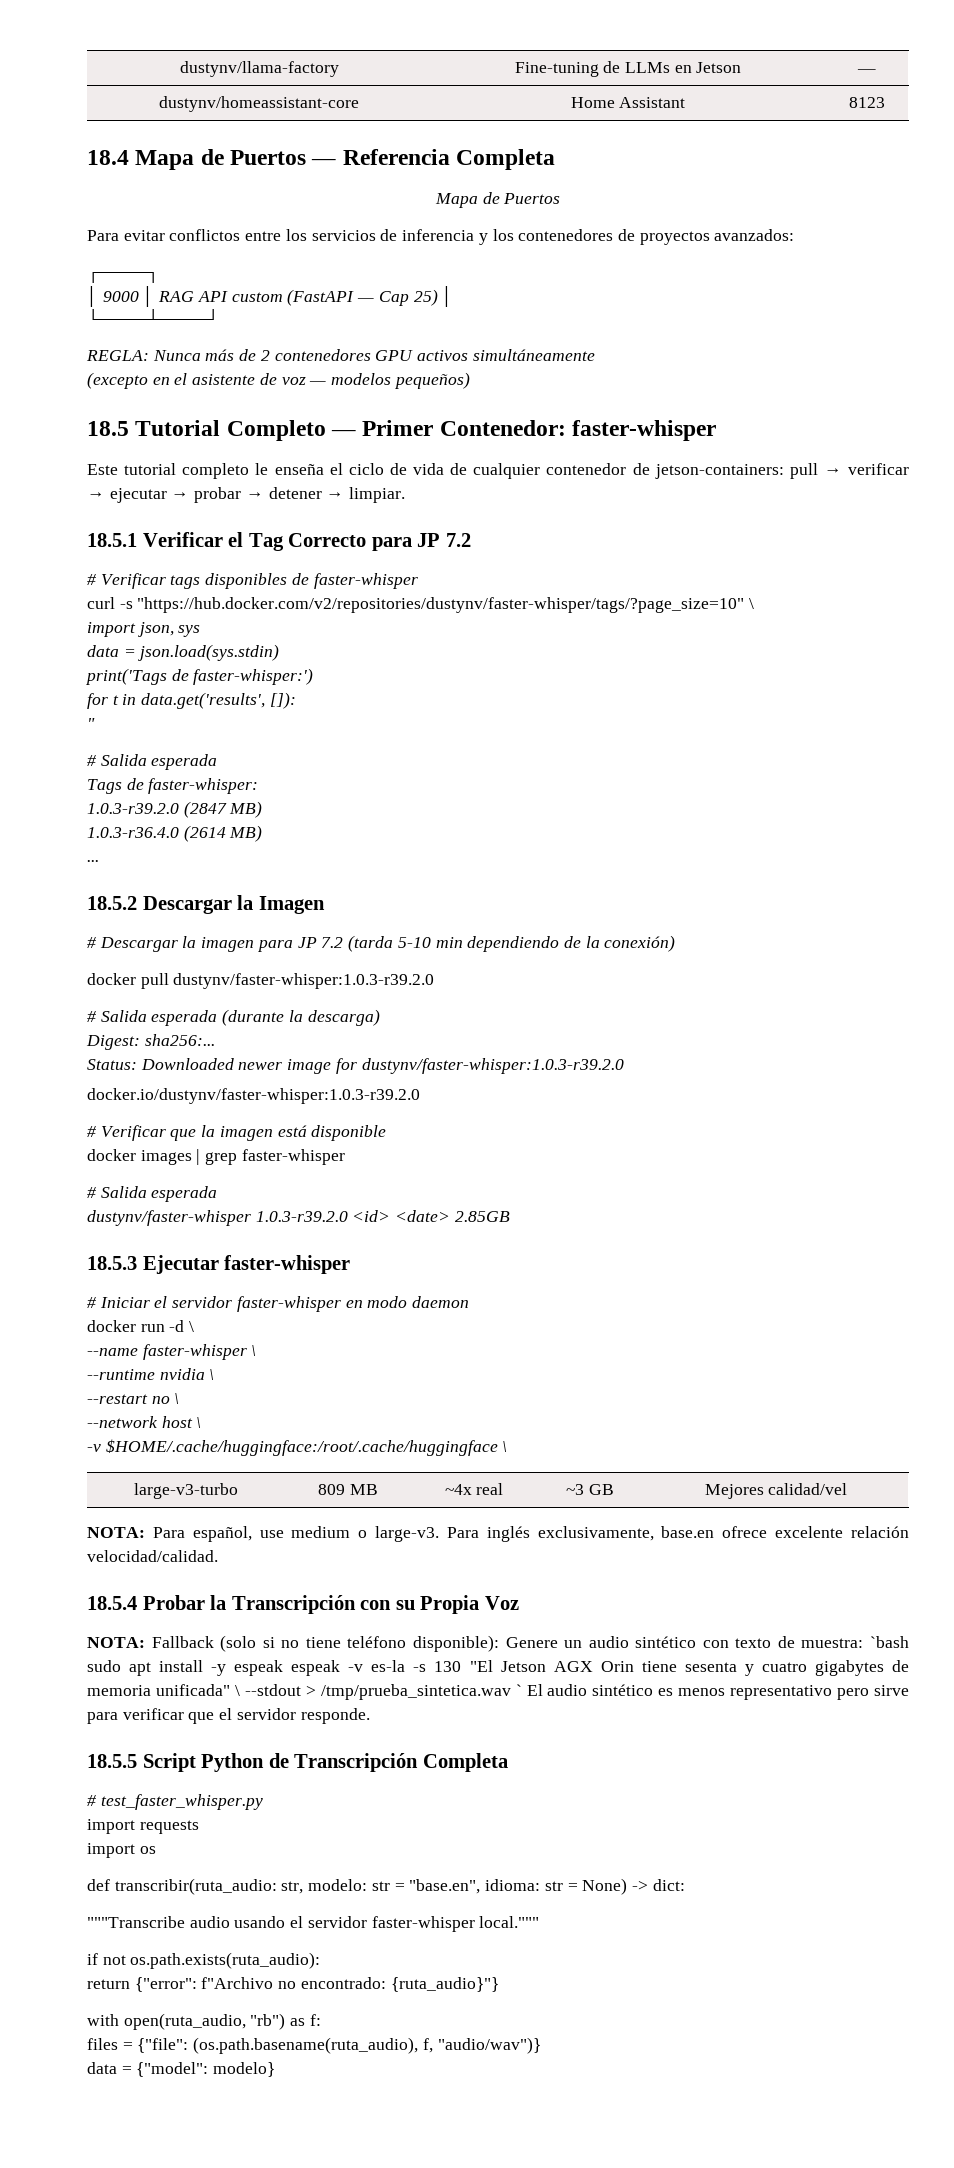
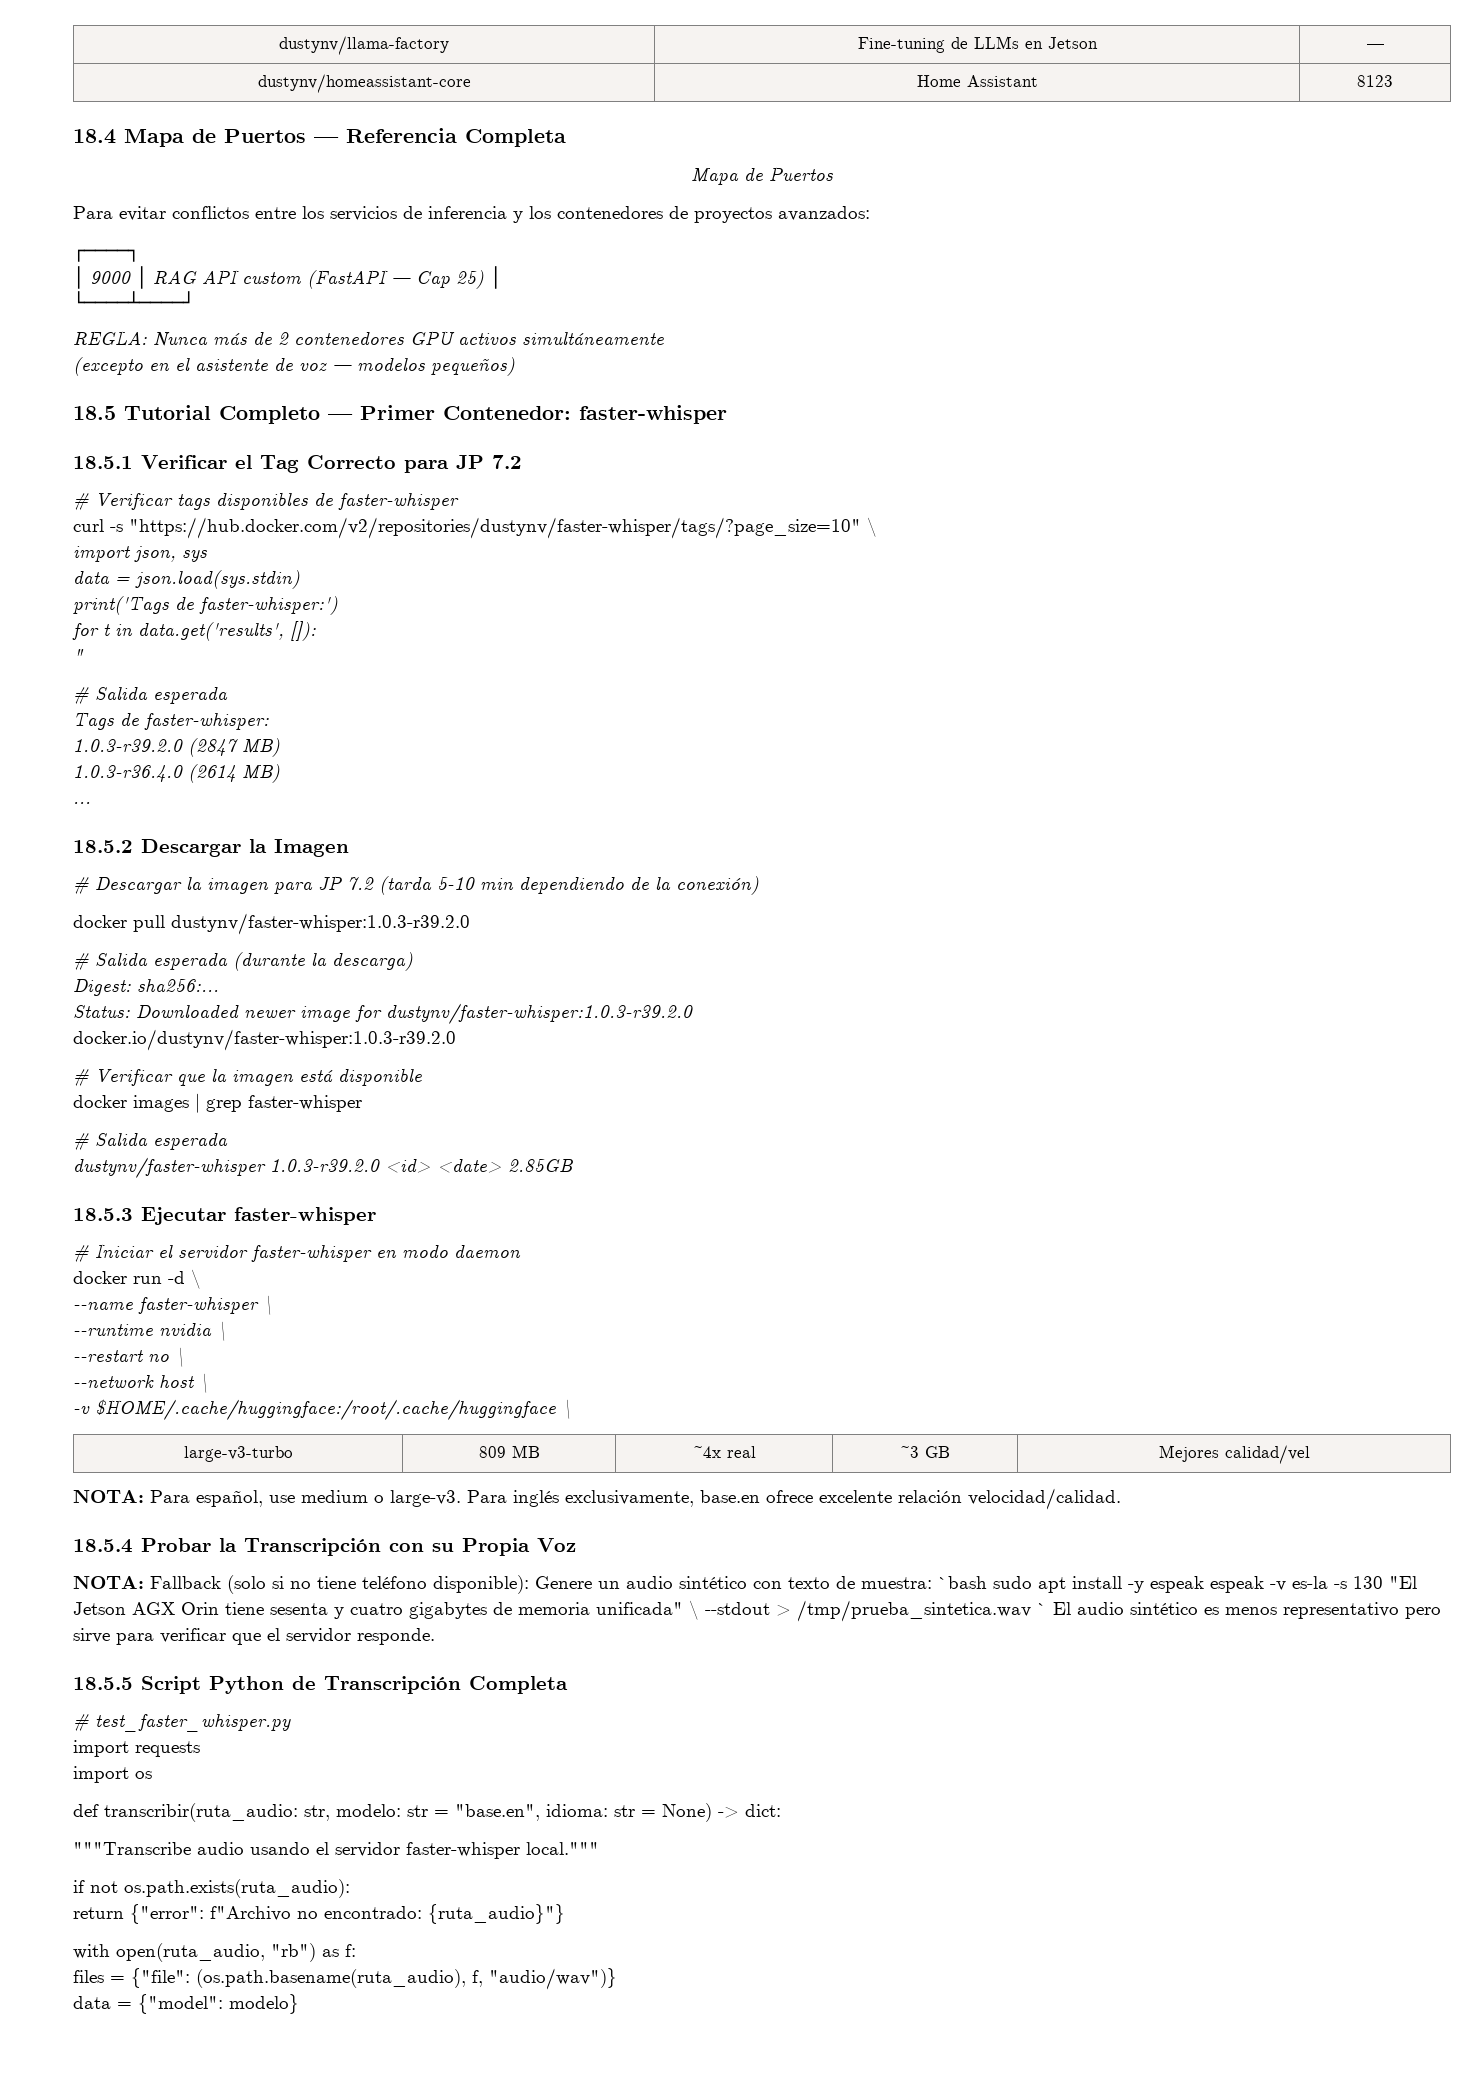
[87,463,909,479] [87,487,406,503] // Este tutorial completo le enseña el ciclo de vida de cualquier contenedor de jetson-containers: pull → verificar → ejecutar → probar → detener → limpiar. -> (727, 414) none

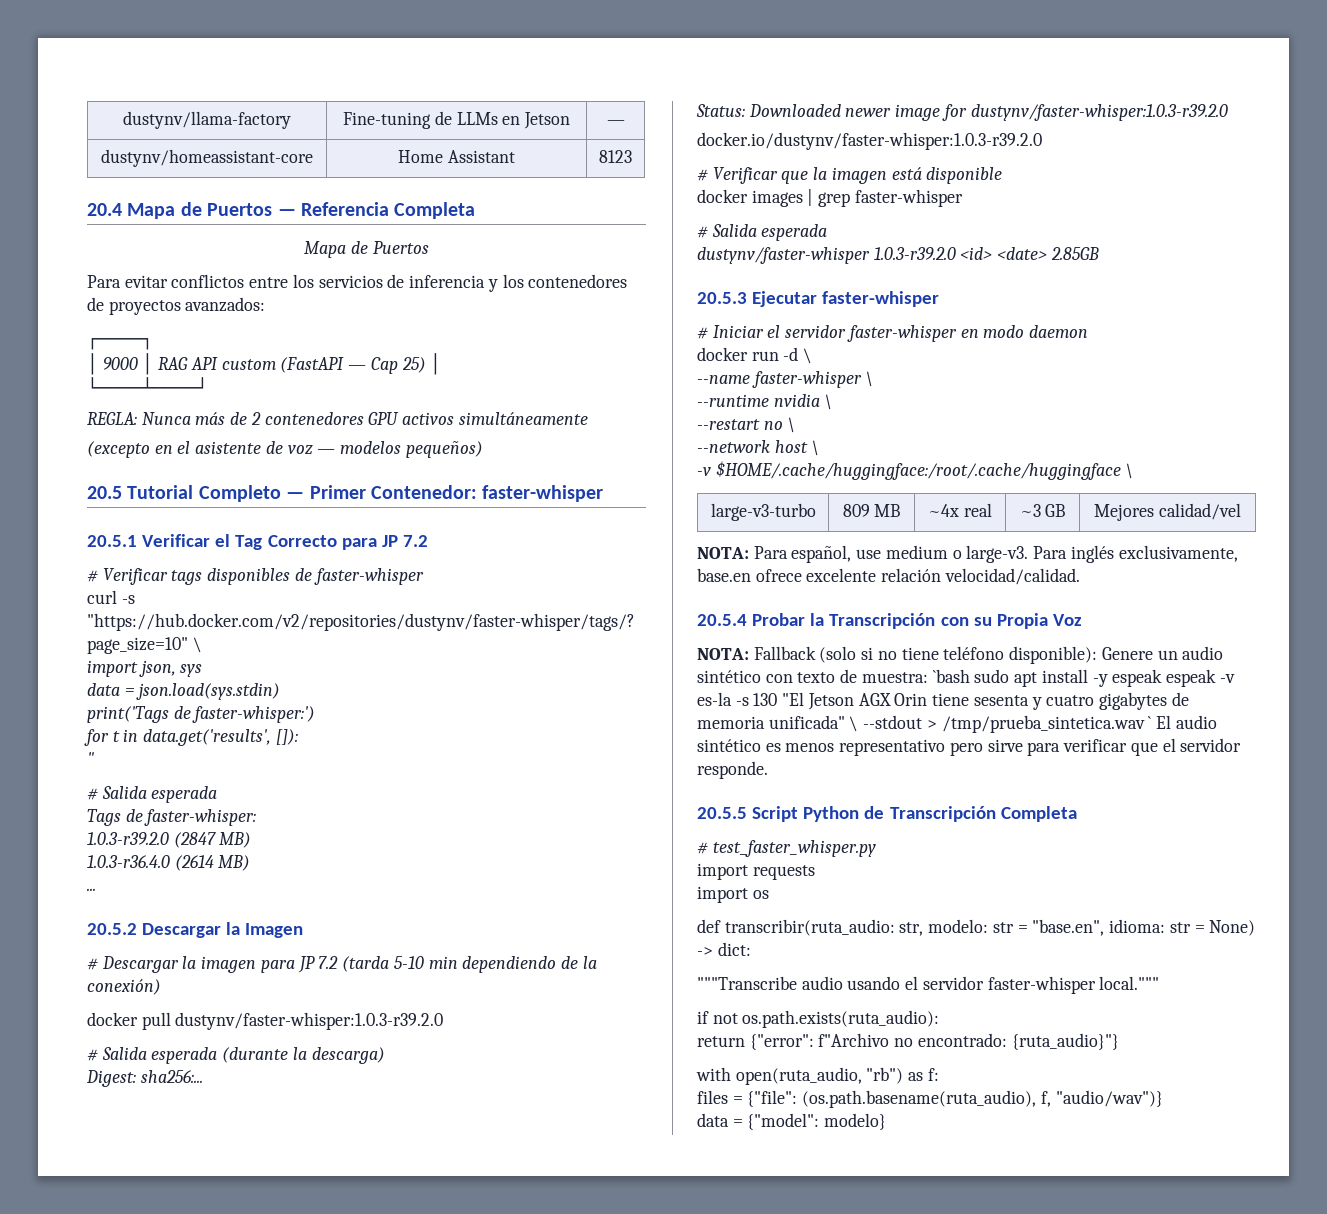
[73,129,116,144] 18.4 -> [87,203,122,216] 20.4
[73,406,116,420] 18.5 -> [87,486,122,499] 20.5
[73,456,133,469] 18.5.1 -> [87,535,137,547] 20.5.1
[73,840,133,853] 18.5.2 -> [87,923,137,935] 20.5.2
[73,1208,133,1221] 18.5.3 -> [697,292,747,304] 20.5.3
[73,1539,133,1553] 18.5.4 -> [697,614,747,626] 20.5.4
[73,1677,133,1690] 18.5.5 -> [697,807,747,819] 20.5.5

